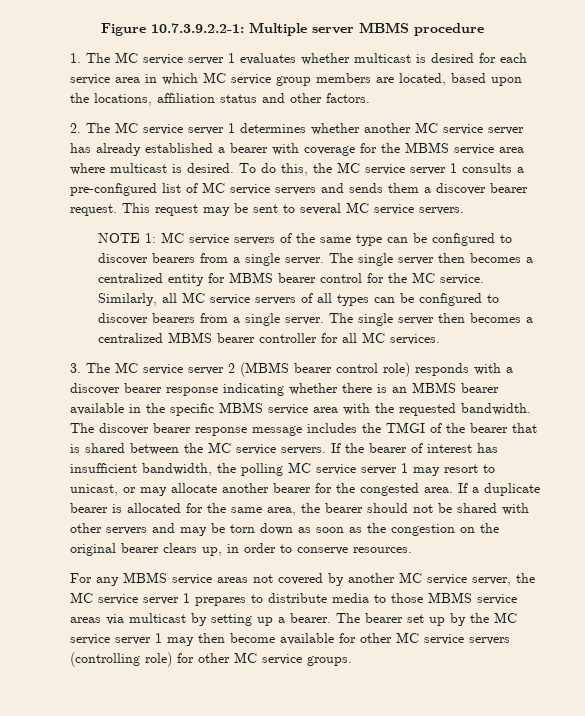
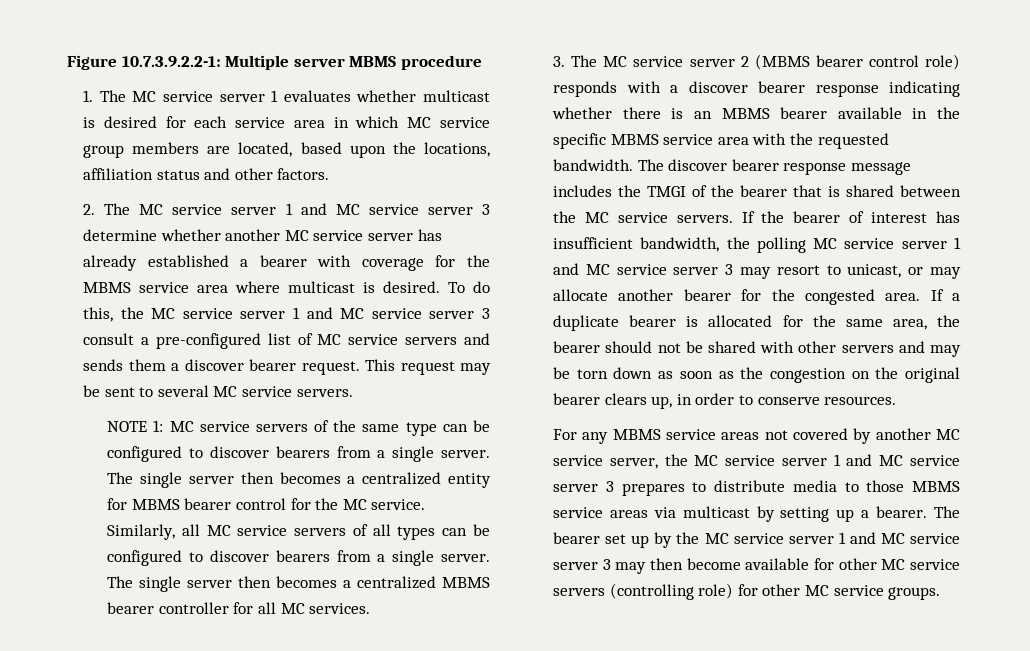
[239,123,306,133] determines -> [300,203,491,215] [83,229,158,241] and MC service server 3 determine
[461,163,512,173] consults -> [306,307,490,319] [83,333,135,345] and MC service server 3 consult
(408, 468) none -> [553,263,734,275] and MC service server 3
(190, 598) none -> [846,454,960,466] [553,481,614,492] and MC service server 3
(162, 638) none -> [849,532,961,544] [553,559,611,570] and MC service server 3

